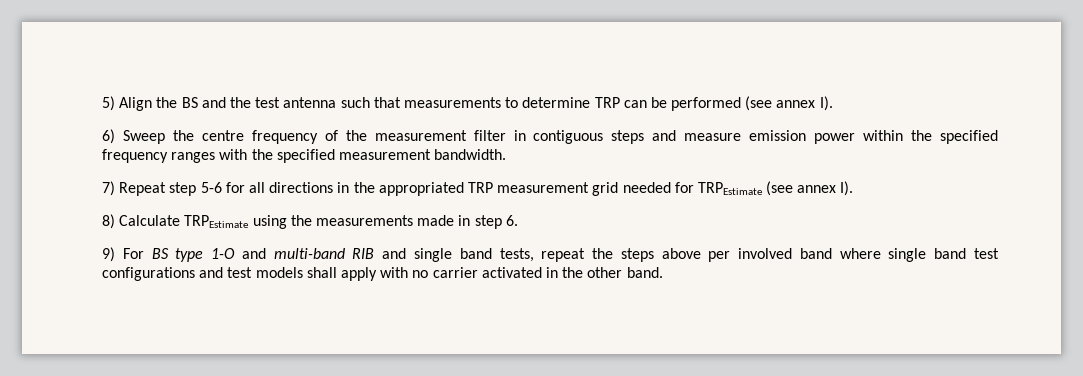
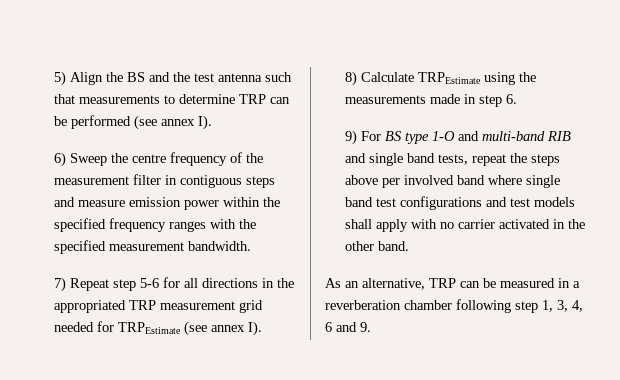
(663, 272) none -> [325,278,580,290] [325,299,583,313] [325,322,371,332] // As an alternative, TRP can be measured in a reverberation chamber following step 1, 3, 4, 6 and 9.

